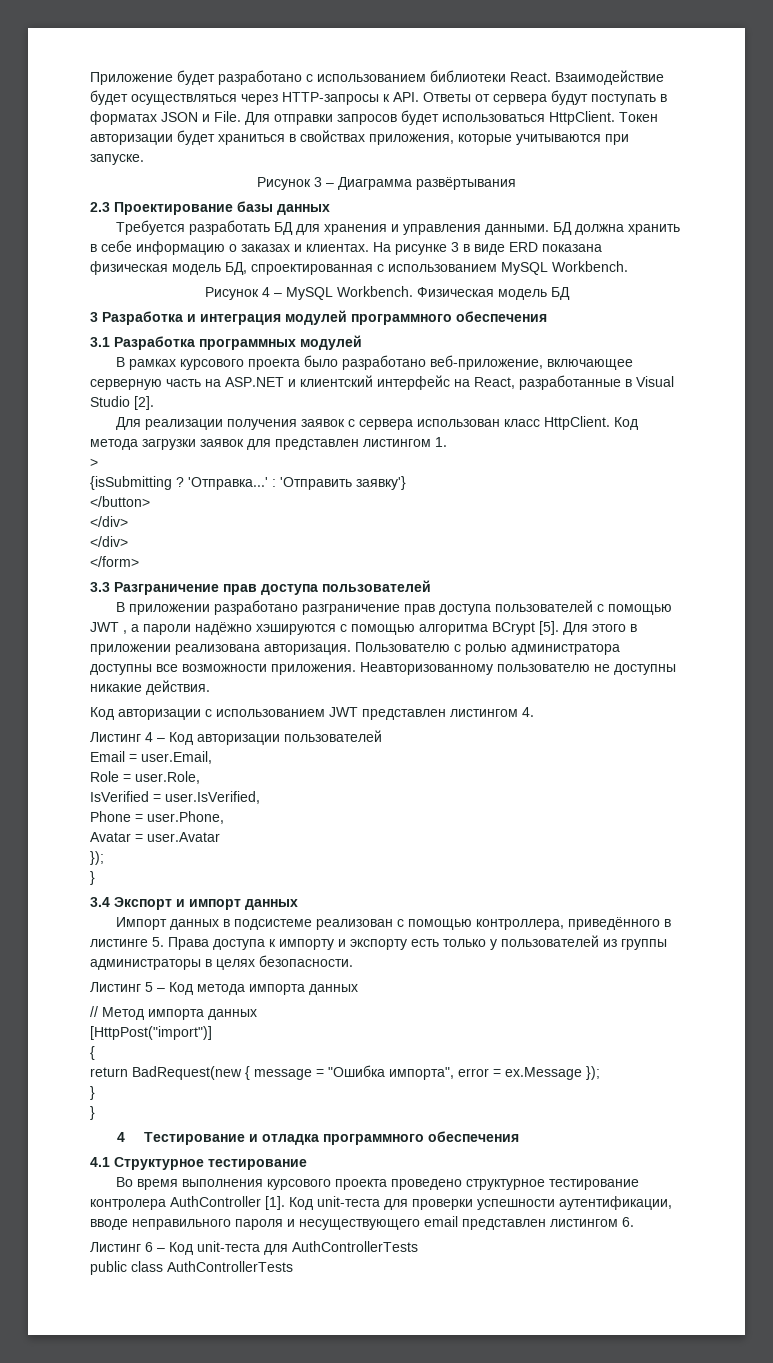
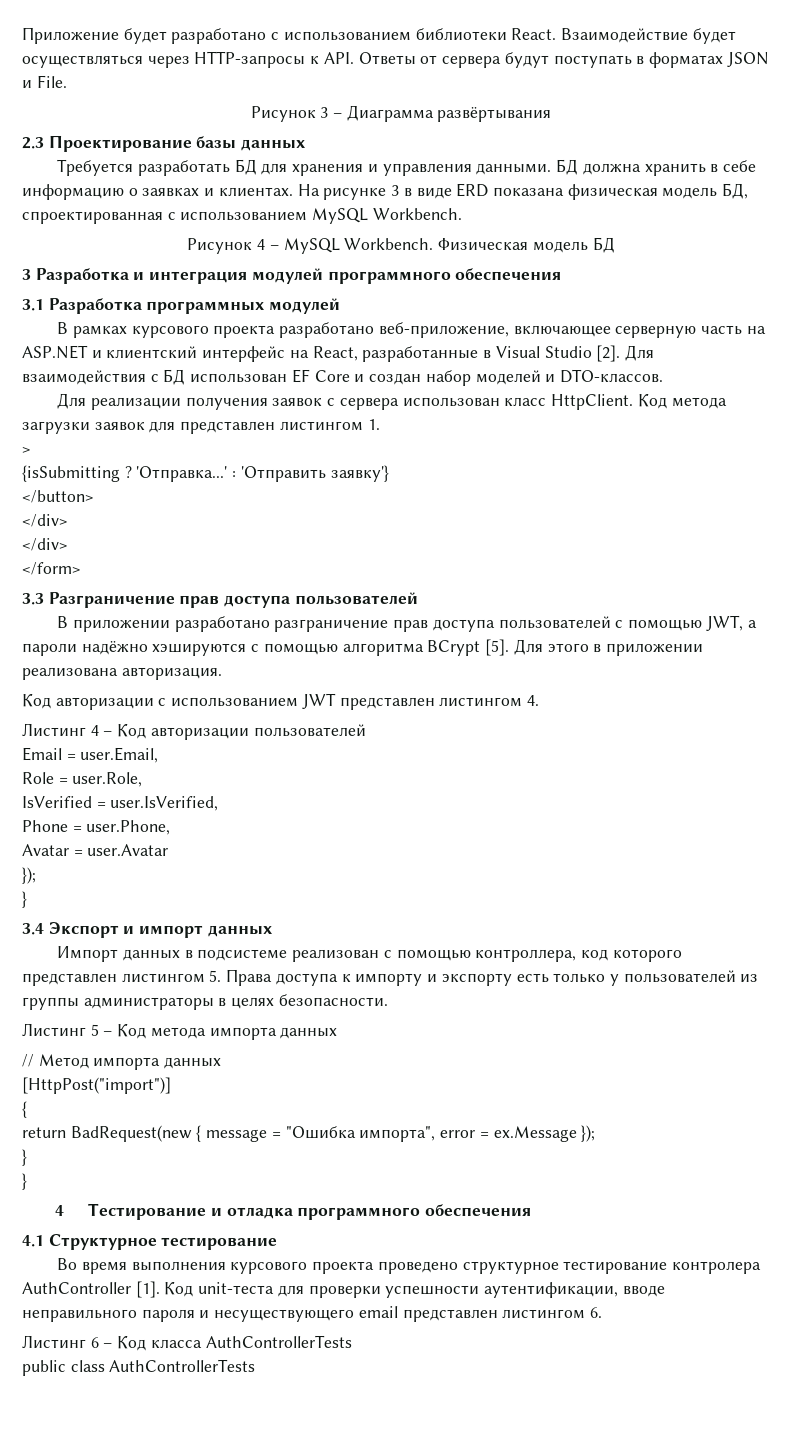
[245,110,658,125] [90,130,629,145] [90,154,144,165] Для отправки запросов будет использоваться HttpClient. Токен авторизации будет храниться в свойствах приложения, которые учитываются при запуске. -> (67, 81) none
[241,244,290,252] заказах -> [142,187,200,197] заявках
[303,355,338,367] было -> (276, 331) none
(154, 403) none -> [624,345,654,361] [22,369,663,386] Для взаимодействия с БД использован EF Core и создан набор моделей и DTO-классов.
[90,622,127,634] JWT , -> [705,615,743,631] JWT,
[355,642,620,655] [90,662,676,675] [90,680,210,695] Пользователю с ролью администратора доступны все возможности приложения. Неавторизованному пользователю не доступны никакие действия. -> (222, 673) none
[567,917,671,930] [90,939,148,947] приведённого в листинге -> [581,949,682,962] [22,973,205,986] код которого представлен листингом
[197,1241,288,1255] unit-теста для -> [150,1339,202,1348] класса

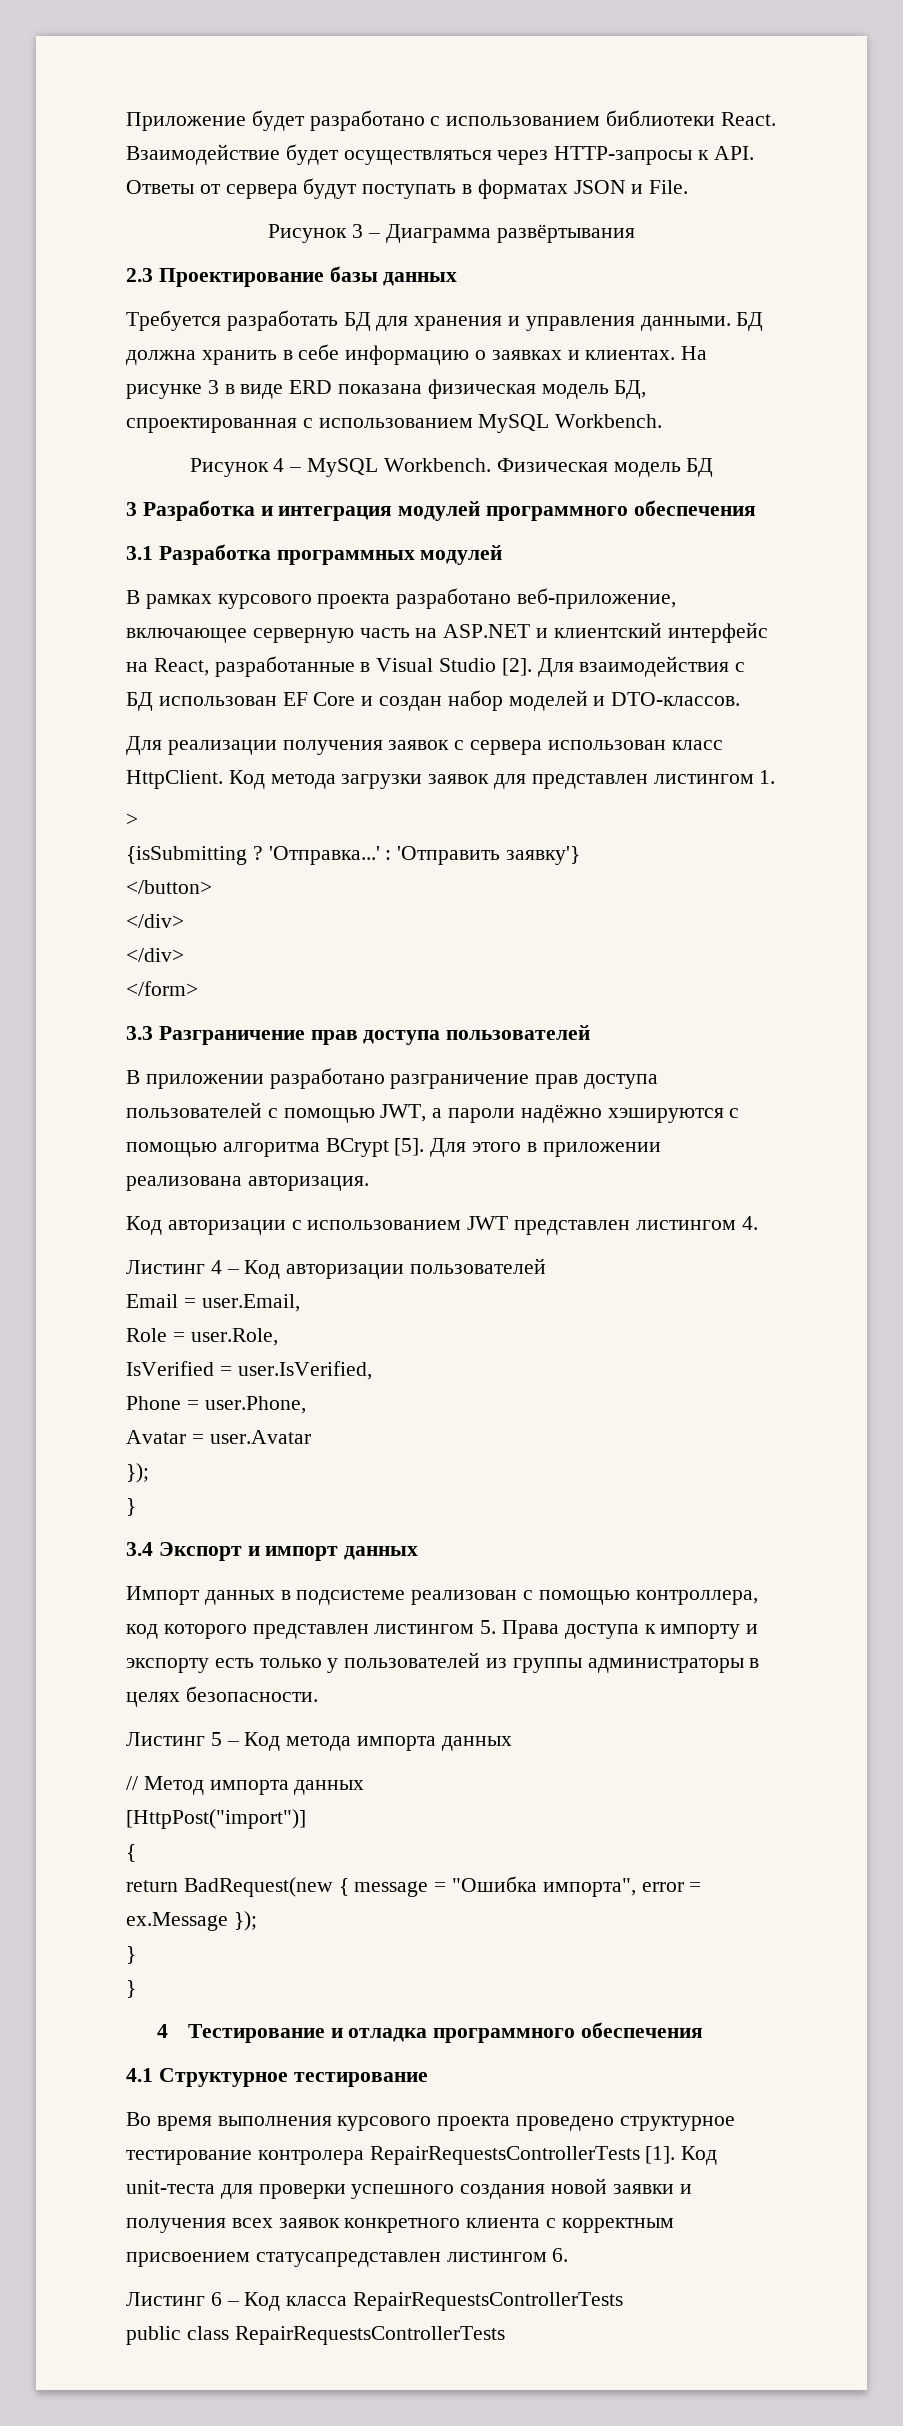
[22,1282,131,1294] AuthController -> [369,2146,640,2165] RepairRequestsControllerTests
[385,1282,665,1298] [22,1306,498,1322] успешности аутентификации, вводе неправильного пароля и несуществующего email представлен -> [351,2178,692,2199] [126,2218,674,2233] [126,2252,441,2267] успешного создания новой заявки и получения всех заявок конкретного клиента с корректным присвоением статусапредставлен
[205,1335,352,1348] AuthControllerTests -> [353,2292,624,2311] RepairRequestsControllerTests
[109,1359,256,1372] AuthControllerTests -> [234,2326,505,2345] RepairRequestsControllerTests

